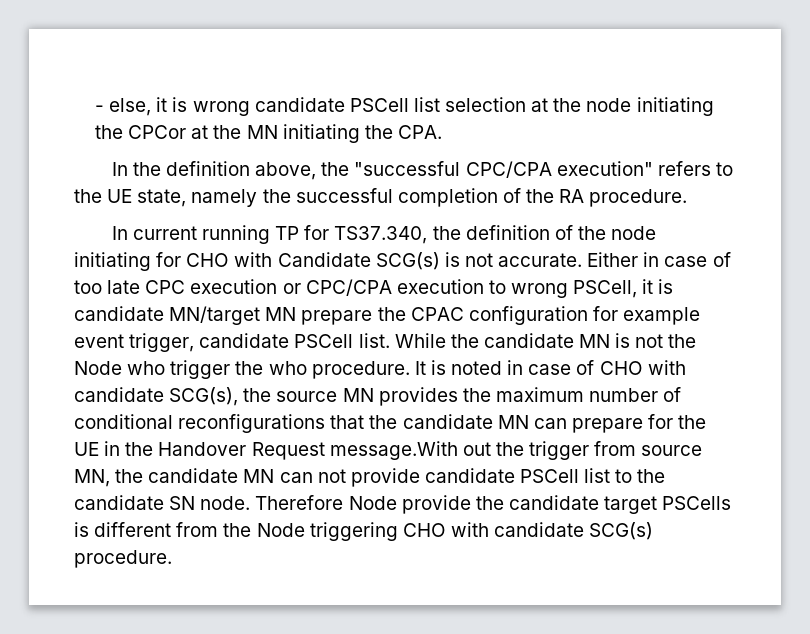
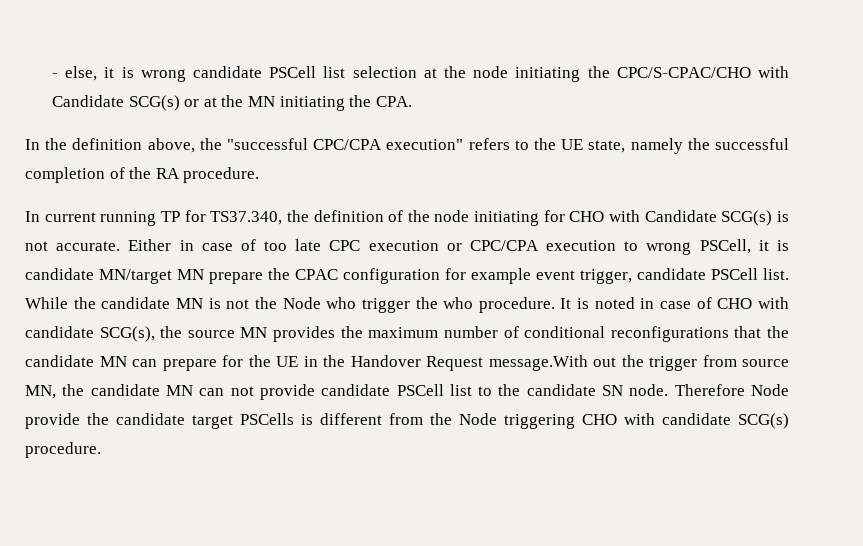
[128,125,187,139] CPCor -> [616,66,789,78] [52,95,200,111] CPC/S-CPAC/CHO with Candidate SCG(s) or

